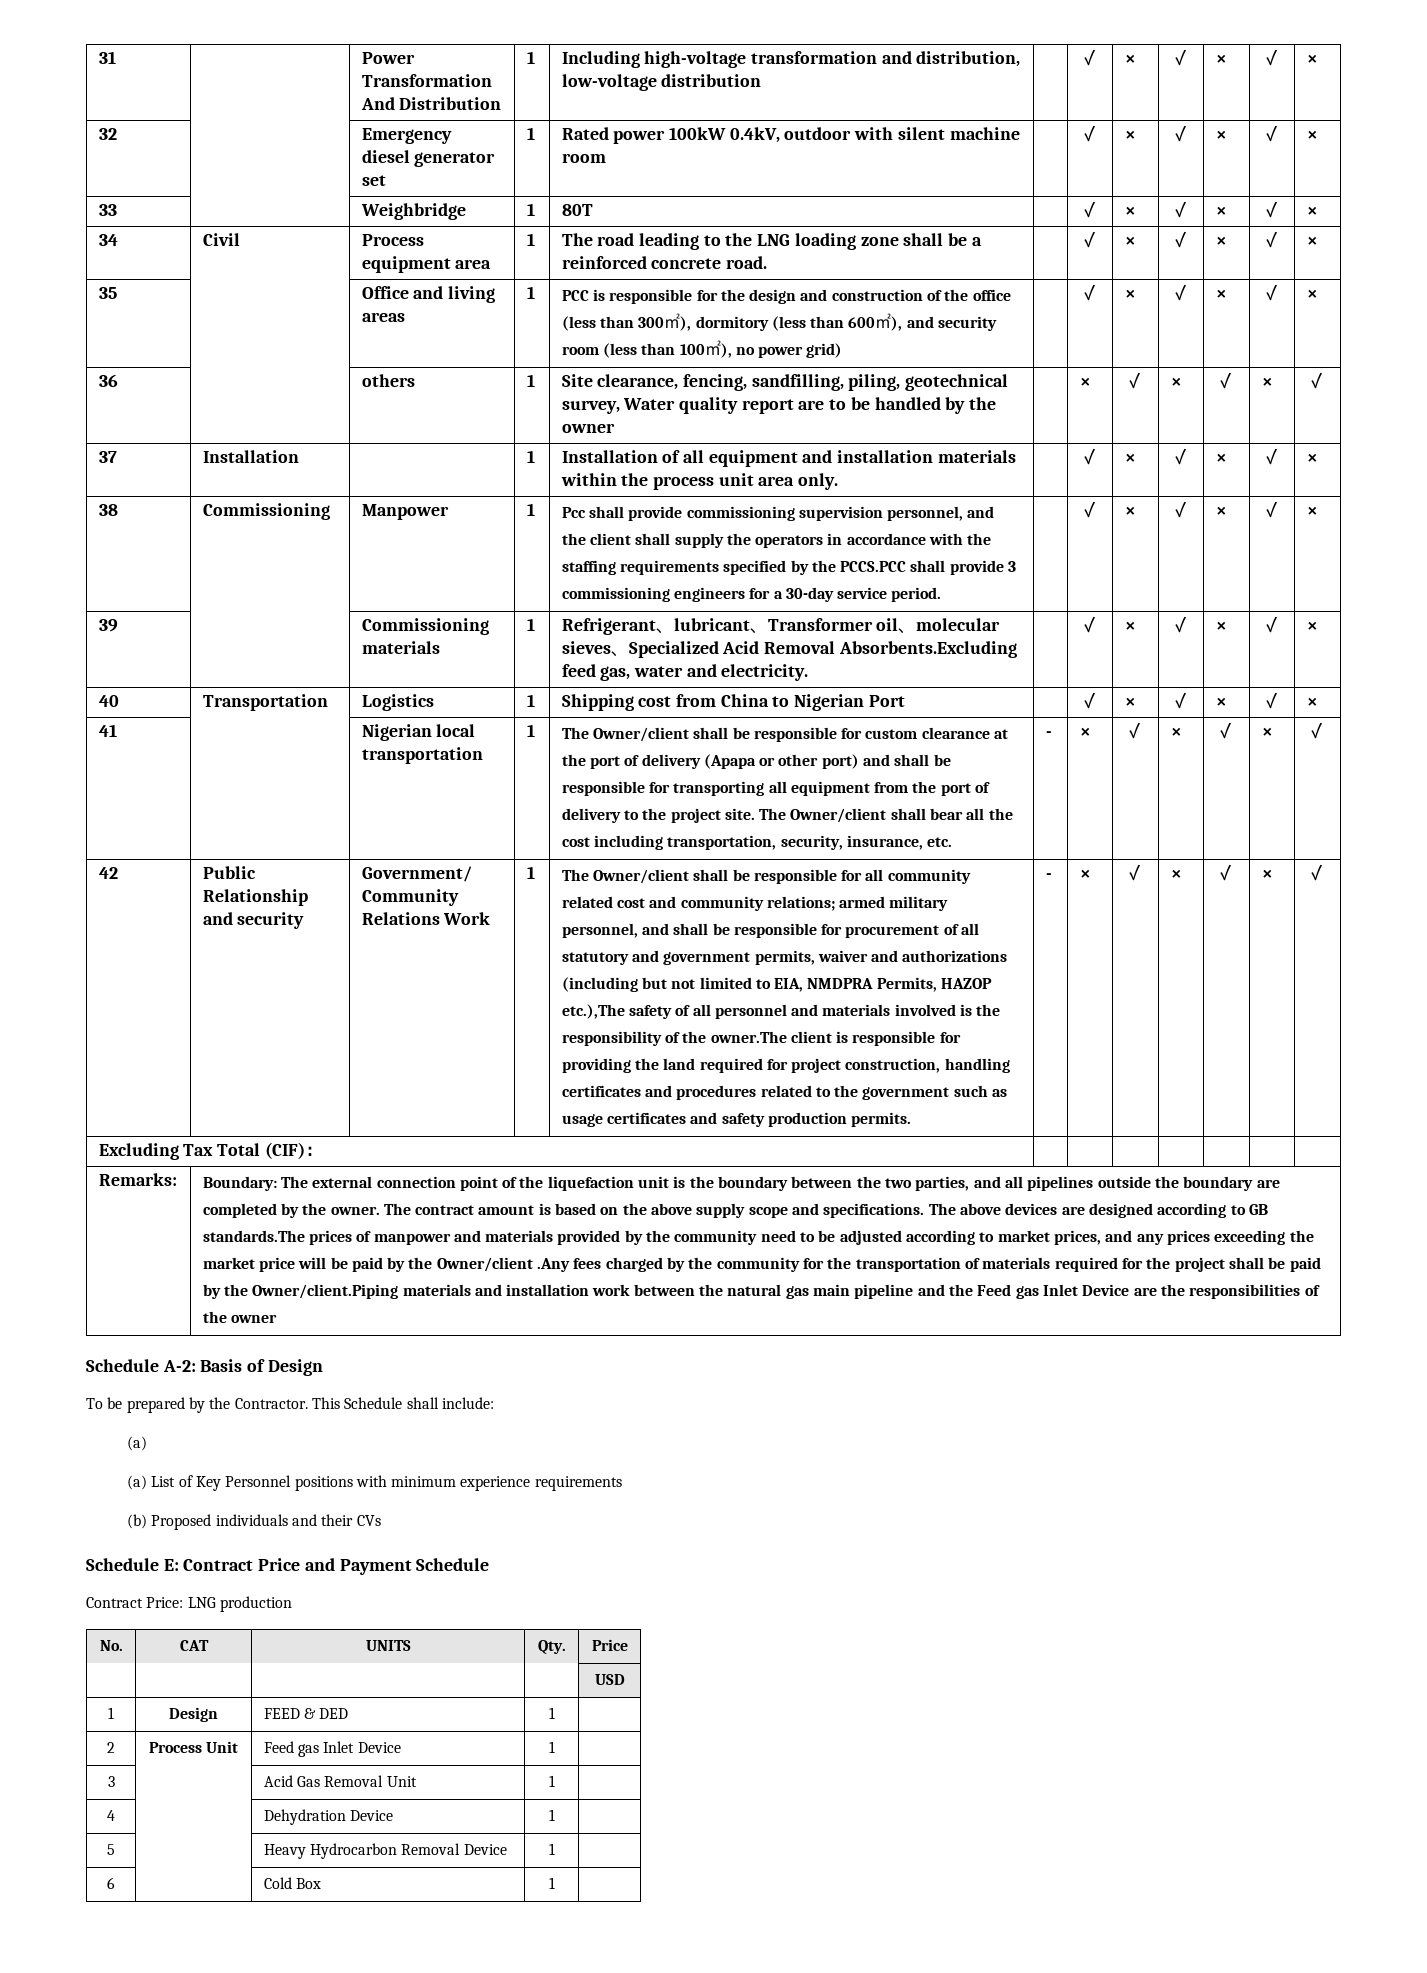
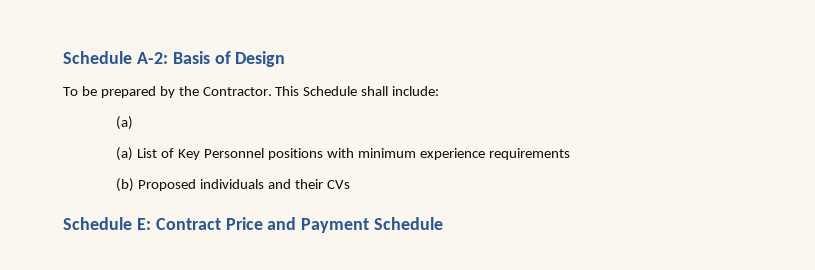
[98,51,116,64] [361,52,415,64] [361,74,492,87] [360,97,502,110] [526,51,535,64] [561,51,1021,68] [561,74,762,91] [1079,49,1098,66] [1124,54,1136,64] [1170,49,1189,66] [1215,54,1227,64] [1261,49,1280,66] [1306,54,1318,64] [98,128,117,140] [361,128,452,144] [361,150,496,167] [361,175,386,186] [526,127,535,140] [561,127,1020,144] [561,153,606,163] [1079,125,1098,142] [1124,130,1136,140] [1170,125,1189,142] [1215,130,1227,140] [1261,125,1280,142] [1306,130,1318,140] [98,204,117,216] [360,203,466,220] [526,203,535,216] [561,204,593,216] [1079,201,1098,218] [1124,206,1136,216] [1170,201,1189,218] [1215,206,1227,216] [1261,201,1280,218] [1306,206,1318,216] [98,234,118,246] [202,233,240,246] [361,234,424,246] [361,256,492,273] [526,233,535,246] [561,233,982,250] [561,256,767,269] [1079,231,1098,248] [1124,236,1136,246] [1170,231,1189,248] [1215,236,1227,246] [1261,231,1280,248] [1306,236,1318,246] [98,287,117,299] [361,286,495,303] [361,312,405,322] [526,286,535,299] [561,289,1011,304] [561,313,998,331] [561,340,843,358] [1079,284,1098,301] [1124,289,1136,299] [1170,284,1189,301] [1215,289,1227,299] [1261,284,1280,301] [1306,289,1318,299] [98,374,118,387] [361,374,415,387] [526,374,535,387] [561,374,1009,391] [561,397,997,414] [561,423,615,433] [1079,377,1091,387] [1124,372,1143,389] [1170,377,1182,387] [1215,372,1234,389] [1261,377,1273,387] [1306,372,1325,389] [98,451,117,463] [202,450,299,463] [526,450,535,463] [561,450,1016,467] [560,473,839,490] [1079,448,1098,465] [1124,453,1136,463] [1170,448,1189,465] [1215,453,1227,463] [1261,448,1280,465] [1306,453,1318,463] [98,504,118,516] [202,503,330,520] [361,504,449,520] [526,503,535,516] [561,506,995,521] [561,533,992,548] [561,560,1017,575] [561,587,942,602] [1079,501,1098,518] [1124,506,1136,516] [1170,501,1189,518] [1215,506,1227,516] [1261,501,1280,518] [1306,506,1318,516] [98,619,118,632] [361,618,489,635] [361,641,440,654] [526,618,535,631] [561,618,1001,635] [561,641,1017,658] [561,664,809,681] [1079,616,1098,633] [1124,621,1136,631] [1170,616,1189,633] [1215,621,1227,631] [1261,616,1280,633] [1306,621,1318,631] [98,695,119,707] [202,694,328,711] [361,694,434,711] [526,694,535,707] [561,694,905,711] [1079,692,1098,709] [1124,697,1136,707] [1170,692,1189,709] [1215,697,1227,707] [1261,692,1280,709] [1306,697,1318,707] [98,724,117,737] [361,724,476,741] [361,747,483,764] [526,724,535,737] [561,727,1009,742] [561,754,951,769] [561,781,991,796] [561,808,1013,823] [561,835,953,850] [1045,731,1052,737] [1079,727,1091,737] [1124,722,1143,739] [1170,727,1182,737] [1215,722,1234,739] [1261,727,1273,737] [1306,722,1325,739] [98,867,118,879] [202,866,256,879] [202,889,308,906] [202,912,305,929] [361,866,472,882] [361,889,459,906] [361,912,491,925] [526,866,535,879] [561,869,971,884] [561,896,949,911] [561,923,980,938] [561,950,1008,965] [561,977,993,992] [561,1004,1001,1019] [561,1031,961,1046] [561,1058,1010,1073] [561,1085,1008,1100] [561,1112,912,1127] [1045,873,1052,879] [1079,869,1091,879] [1124,864,1143,881] [1170,869,1182,879] [1215,864,1234,881] [1261,869,1273,879] [1306,864,1325,881] [98,1142,323,1160] [98,1173,177,1186] [202,1176,1280,1191] [202,1203,1268,1218] [202,1230,1314,1245] [202,1257,1321,1272] [202,1284,1320,1299] [202,1311,277,1323] 31 | | Power Transformation And Distribution | 1 | Including high-voltage transformation and distribution, low-voltage distribution | | ✓ | × | ✓ | × | ✓ | × // 32 | | Emergency diesel generator set | 1 | Rated power 100kW 0.4kV, outdoor with silent machine room | | ✓ | × | ✓ | × | ✓ | × // 33 | | Weighbridge | 1 | 80T | | ✓ | × | ✓ | × | ✓ | × // 34 | Civil | Process equipment area | 1 | The road leading to the LNG loading zone shall be a reinforced concrete road. | | ✓ | × | ✓ | × | ✓ | × // 35 | | Office and living areas | 1 | PCC is responsible for the design and construction of the office (less than 300㎡), dormitory (less than 600㎡), and security room (less than 100㎡), no power grid) | | ✓ | × | ✓ | × | ✓ | × // 36 | | others | 1 | Site clearance, fencing, sandfilling, piling, geotechnical survey, Water quality report are to be handled by the owner | | × | ✓ | × | ✓ | × | ✓ // 37 | Installation | | 1 | Installation of all equipment and installation materials within the process unit area only. | | ✓ | × | ✓ | × | ✓ | × // 38 | Commissioning | Manpower | 1 | Pcc shall provide commissioning supervision personnel, and the client shall supply the operators in accordance with the staffing requirements specified by the PCCS.PCC shall provide 3 commissioning engineers for a 30-day service period. | | ✓ | × | ✓ | × | ✓ | × // 39 | | Commissioning materials | 1 | Refrigerant、lubricant、Transformer oil、molecular sieves、Specialized Acid Removal Absorbents.Excluding feed gas, water and electricity. | | ✓ | × | ✓ | × | ✓ | × // 40 | Transportation | Logistics | 1 | Shipping cost from China to Nigerian Port | | ✓ | × | ✓ | × | ✓ | × // 41 | | Nigerian local transportation | 1 | The Owner/client shall be responsible for custom clearance at the port of delivery (Apapa or other port) and shall be responsible for transporting all equipment from the port of delivery to the project site. The Owner/client shall bear all the cost including transportation, security, insurance, etc. | - | × | ✓ | × | ✓ | × | ✓ // 42 | Public Relationship and security | Government/ Community Relations Work | 1 | The Owner/client shall be responsible for all community related cost and community relations; armed military personnel, and shall be responsible for procurement of all statutory and government permits, waiver and authorizations (including but not limited to EIA, NMDPRA Permits, HAZOP etc.),The safety of all personnel and materials involved is the responsibility of the owner.The client is responsible for providing the land required for project construction, handling certificates and procedures related to the government such as usage certificates and safety production permits. | - | × | ✓ | × | ✓ | × | ✓ // Excluding Tax Total (CIF)： | | | | | | | // Remarks: | Boundary: The external connection point of the liquefaction unit is the boundary between the two parties, and all pipelines outside the boundary are completed by the owner. The contract amount is based on the above supply scope and specifications. The above devices are designed according to GB standards.The prices of manpower and materials provided by the community need to be adjusted according to market prices, and any prices exceeding the market price will be paid by the Owner/client .Any fees charged by the community for the transportation of materials required for the project shall be paid by the Owner/client.Piping materials and installation work between the natural gas main pipeline and the Feed gas Inlet Device are the responsibilities of the owner // -> (63, 57) none
[86,1596,292,1612] [99,1640,123,1651] [179,1640,209,1651] [365,1640,411,1651] [537,1640,566,1654] [591,1639,628,1651] [594,1674,625,1685] [108,1707,114,1719] [169,1707,218,1722] [263,1708,349,1719] [548,1707,555,1719] [107,1742,115,1753] [148,1741,239,1753] [263,1741,401,1757] [548,1741,555,1753] [107,1776,115,1787] [263,1775,417,1787] [548,1775,555,1787] [107,1810,115,1821] [263,1809,393,1825] [548,1809,555,1821] [107,1844,115,1855] [263,1843,507,1859] [548,1843,555,1855] [107,1877,115,1889] [263,1877,321,1889] [548,1877,555,1889] // Contract Price: LNG production // No. | CAT | UNITS | Qty. | Price // | | | | USD // 1 | Design | FEED & DED | 1 | // 2 | Process Unit | Feed gas Inlet Device | 1 | // 3 | | Acid Gas Removal Unit | 1 | // 4 | | Dehydration Device | 1 | // 5 | | Heavy Hydrocarbon Removal Device | 1 | // 6 | | Cold Box | 1 | -> (444, 223) none

